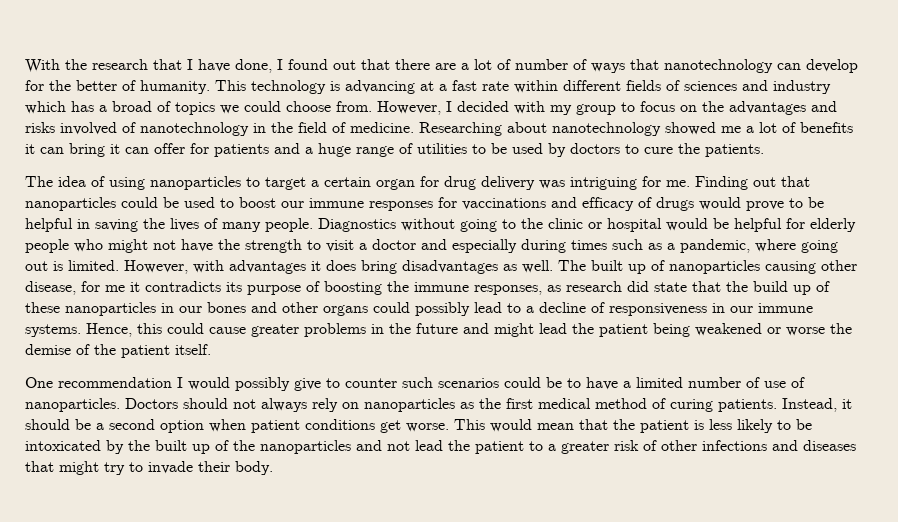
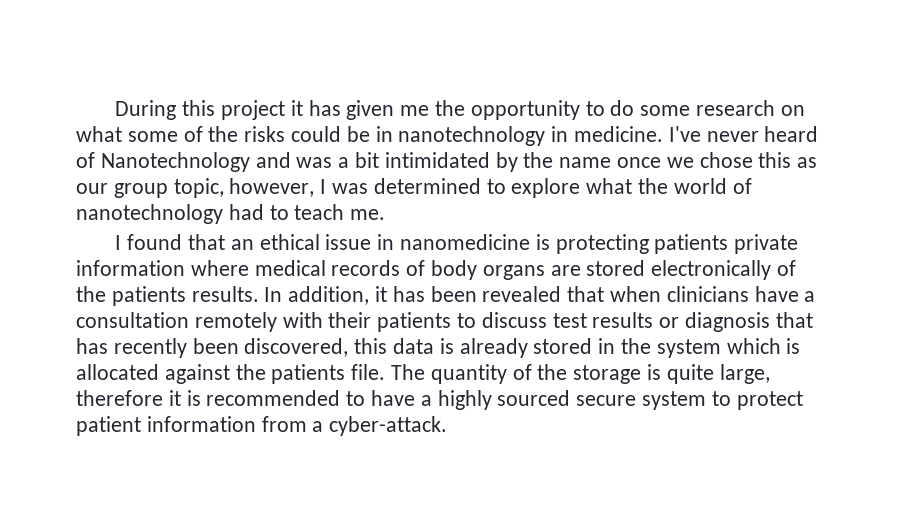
[25,59,858,73] [25,80,831,94] [25,101,837,115] [25,122,853,136] [25,143,764,157] [25,176,810,190] [25,197,824,211] [25,218,856,232] [25,239,838,253] [25,260,857,274] [25,281,830,295] [25,302,813,316] [25,323,852,337] [25,344,211,358] [25,377,805,391] [25,398,852,412] [25,419,812,433] [25,440,856,454] [25,461,273,475] With the research that I have done, I found out that there are a lot of number of ways that nanotechnology can develop for the better of humanity. This technology is advancing at a fast rate within different fields of sciences and industry which has a broad of topics we could choose from. However, I decided with my group to focus on the advantages and risks involved of nanotechnology in the field of medicine. Researching about nanotechnology showed me a lot of benefits it can bring it can offer for patients and a huge range of utilities to be used by doctors to cure the patients. // The idea of using nanoparticles to target a certain organ for drug delivery was intriguing for me. Finding out that nanoparticles could be used to boost our immune responses for vaccinations and efficacy of drugs would prove to be helpful in saving the lives of many people. Diagnostics without going to the clinic or hospital would be helpful for elderly people who might not have the strength to visit a doctor and especially during times such as a pandemic, where going out is limited. However, with advantages it does bring disadvantages as well. The built up of nanoparticles causing other disease, for me it contradicts its purpose of boosting the immune responses, as research did state that the build up of these nanoparticles in our bones and other organs could possibly lead to a decline of responsiveness in our immune systems. Hence, this could cause greater problems in the future and might lead the patient being weakened or worse the demise of the patient itself. // One recommendation I would possibly give to counter such scenarios could be to have a limited number of use of nanoparticles. Doctors should not always rely on nanoparticles as the first medical method of curing patients. Instead, it should be a second option when patient conditions get worse. This would mean that the patient is less likely to be intoxicated by the built up of the nanoparticles and not lead the patient to a greater risk of other infections and diseases that might try to invade their body. -> [115,100,805,120] [76,126,819,146] [76,152,818,172] [76,178,752,198] [76,204,386,224] [115,234,799,254] [76,260,797,280] [76,286,816,306] [76,312,813,332] [76,338,801,358] [76,364,770,384] [76,390,803,410] [76,416,448,436] During this project it has given me the opportunity to do some research on what some of the risks could be in nanotechnology in medicine. I've never heard of Nanotechnology and was a bit intimidated by the name once we chose this as our group topic, however, I was determined to explore what the world of nanotechnology had to teach me. // I found that an ethical issue in nanomedicine is protecting patients private information where medical records of body organs are stored electronically of the patients results. In addition, it has been revealed that when clinicians have a consultation remotely with their patients to discuss test results or diagnosis that has recently been discovered, this data is already stored in the system which is allocated against the patients file. The quantity of the storage is quite large, therefore it is recommended to have a highly sourced secure system to protect patient information from a cyber-attack.

